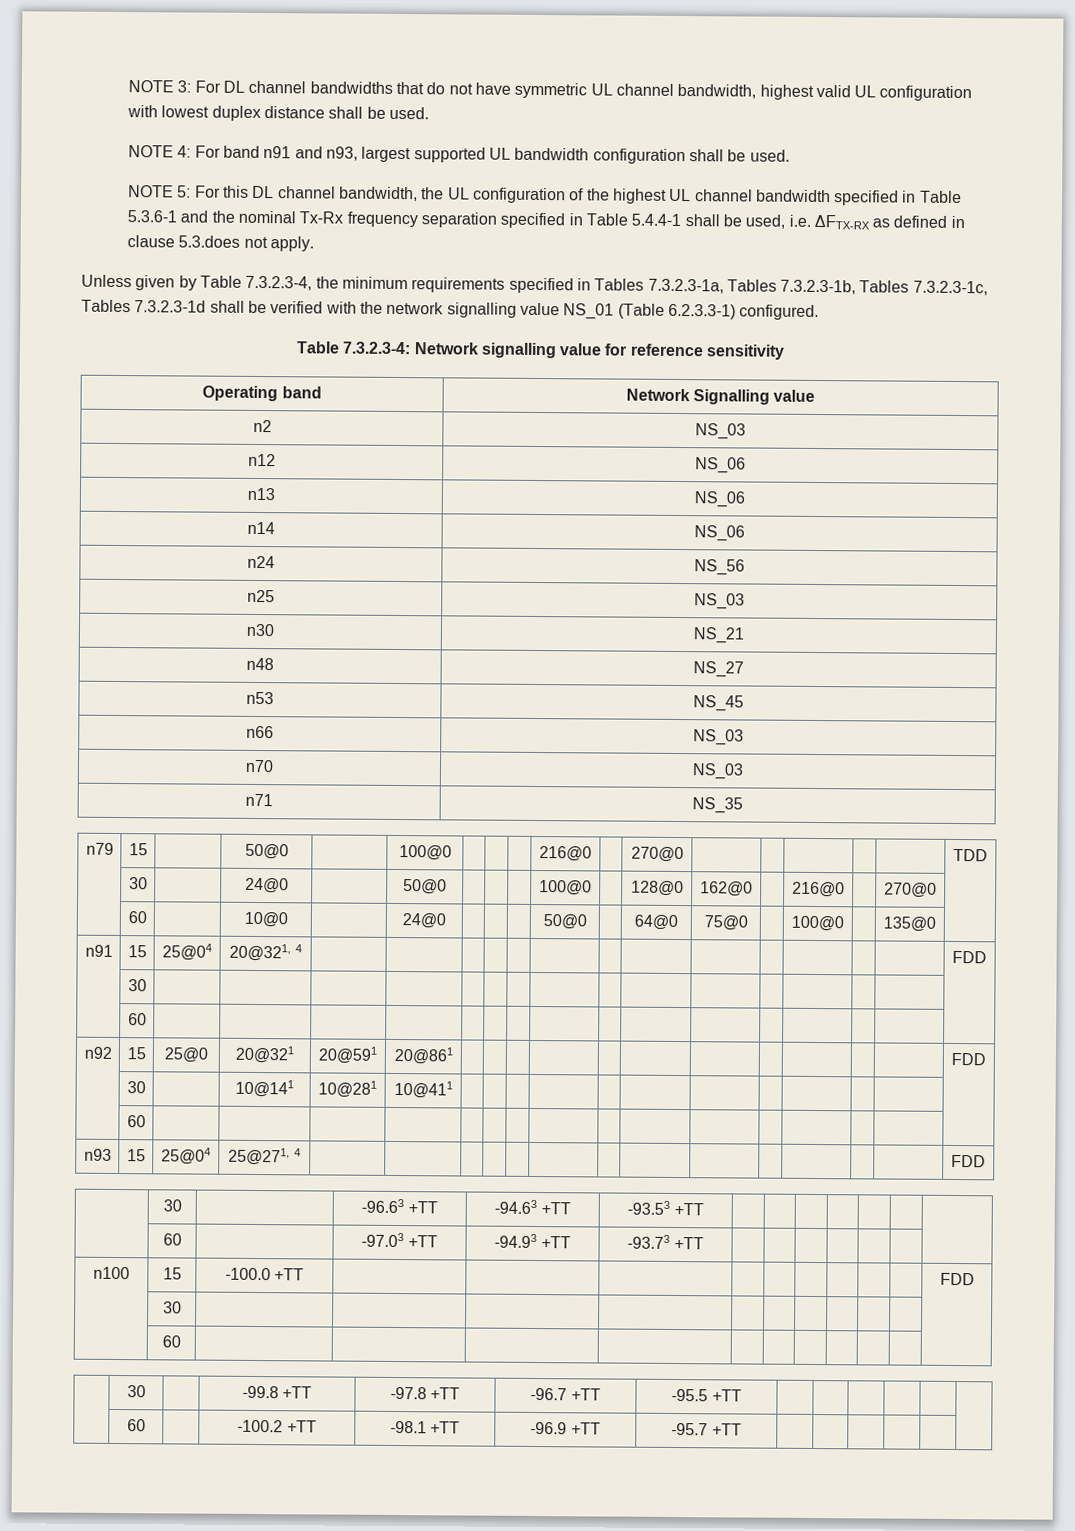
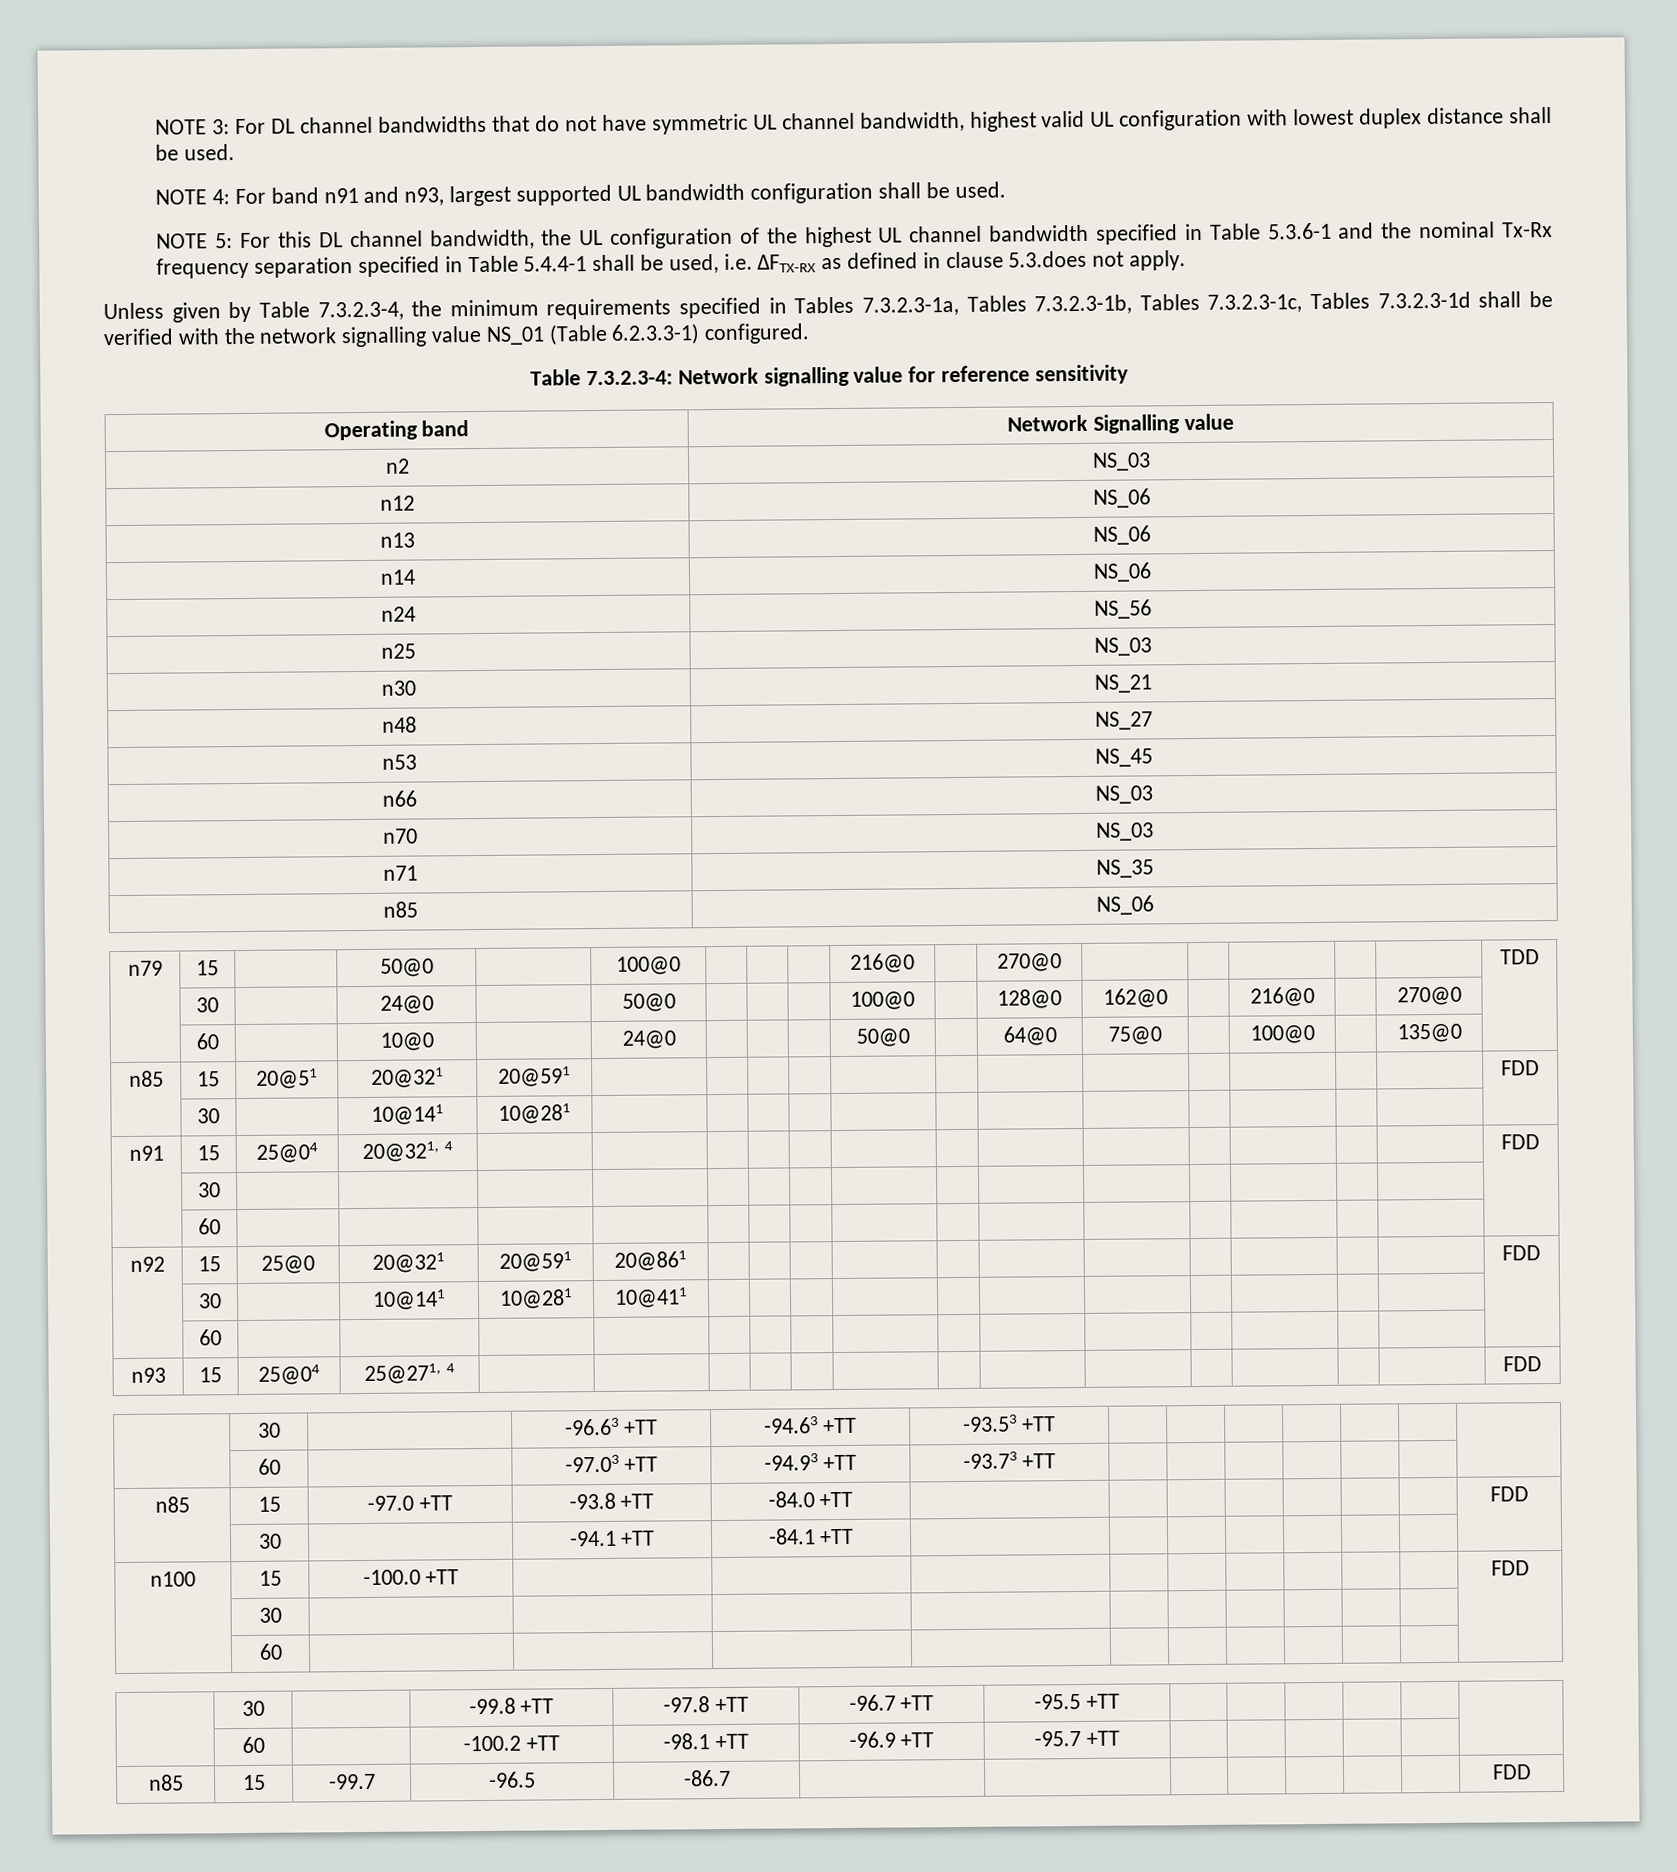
(743, 805) none -> [383,901,418,918] [1095,895,1154,915] // n85 | NS_06
(936, 924) none -> [128,1070,164,1087] [197,1071,220,1087] [256,1068,318,1089] [371,1067,444,1088] [498,1066,571,1087] [1501,1060,1540,1076] [197,1108,220,1124] [371,1104,444,1125] [498,1103,571,1124] // n85 | 15 | 20@51 | 20@321 | 20@591 | | | | | | | | | | | | | FDD // | 30 | | 10@141 | 10@281 | | | | | | | | | | | | |
(704, 1243) none -> [154,1496,190,1513] [257,1496,281,1512] [367,1495,453,1511] [568,1492,655,1510] [767,1491,854,1508] [1489,1486,1529,1502] [257,1533,282,1549] [568,1530,656,1547] [767,1528,855,1545] // n85 | 15 | -97.0 +TT | -93.8 +TT | -84.0 +TT | | | | | | | | FDD // | 30 | | -94.1 +TT | -84.1 +TT | | | | | | | |
(742, 1429) none -> [148,1774,184,1791] [242,1774,266,1791] [328,1773,376,1790] [488,1771,536,1788] [682,1769,731,1787] [1491,1764,1532,1780] // n85 | 15 | -99.7 | -96.5 | -86.7 | | | | | | | | FDD

